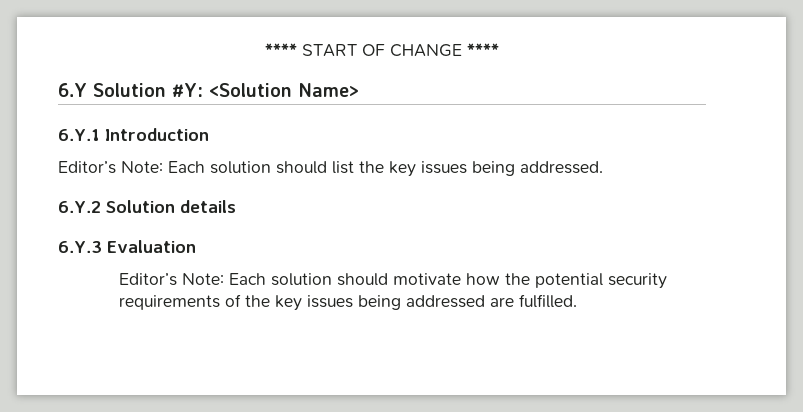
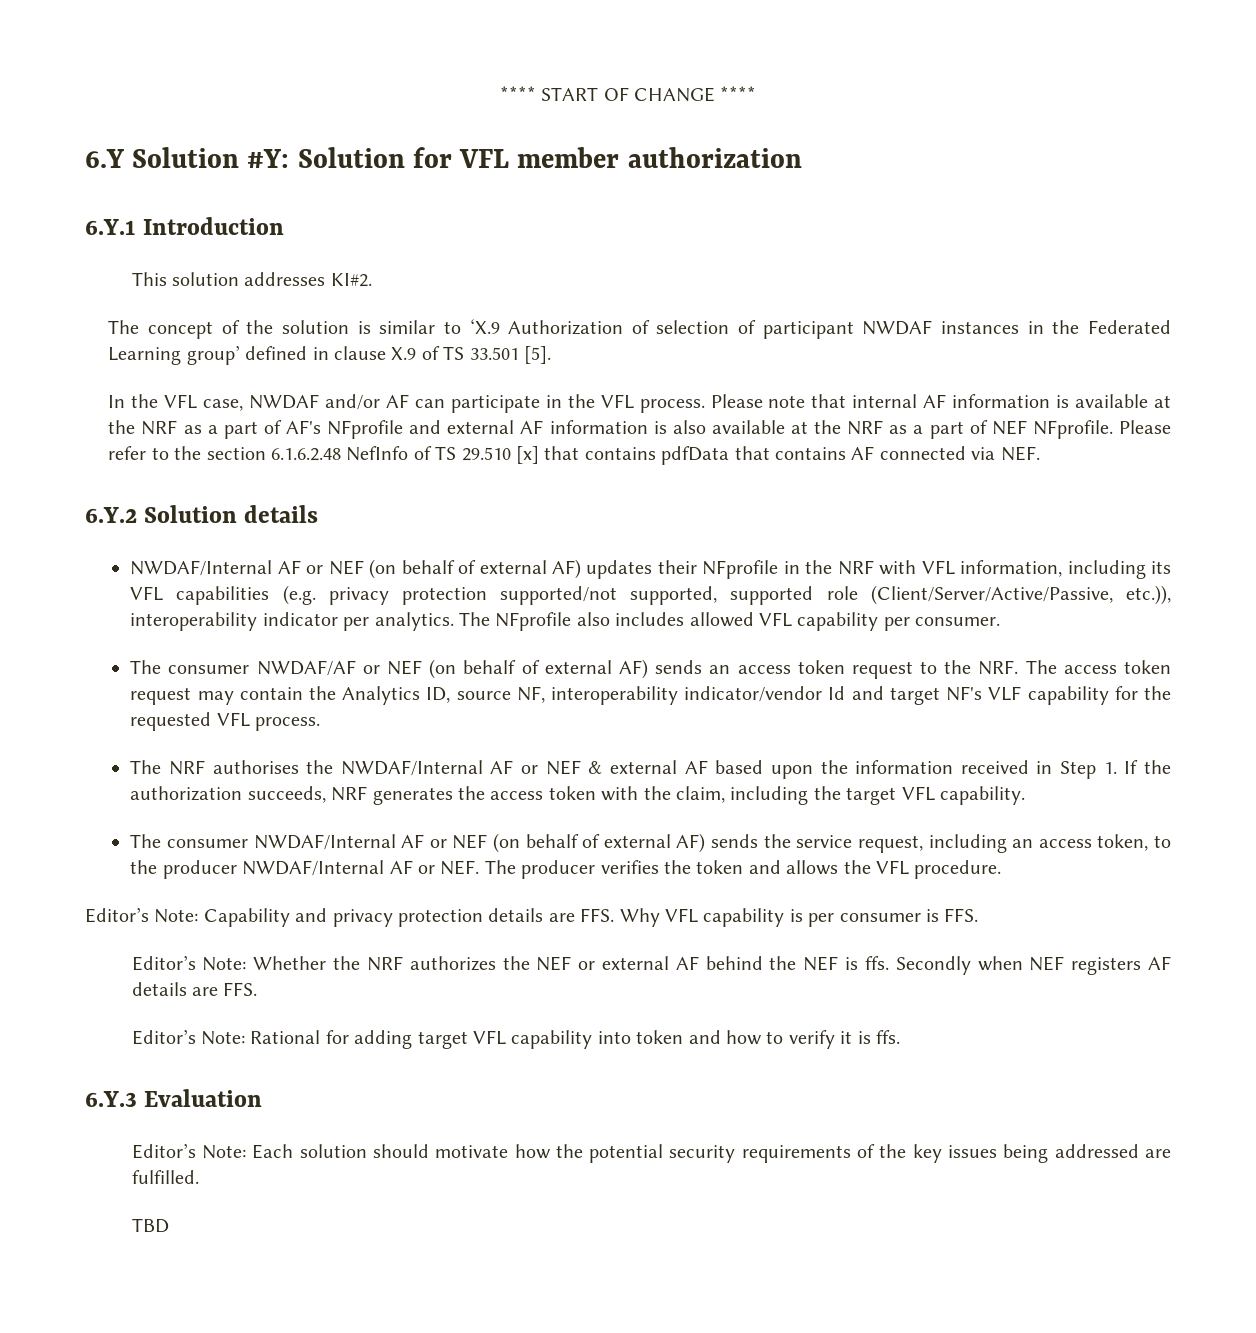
[208,83,359,97] [58,128,209,141] [58,161,603,177] [58,200,236,213] <Solution Name> // 6.Y.1 Introduction // Editor’s Note: Each solution should list the key issues being addressed. // 6.Y.2 Solution details -> [297,147,802,168] [85,217,285,235] [131,272,372,287] [108,319,1172,339] [108,345,551,365] [108,394,1171,413] [108,420,1172,439] [108,446,1040,465] [85,505,319,523] [130,559,1171,579] [130,585,1171,605] [130,612,1001,631] [130,659,1171,679] [130,686,1171,705] [130,712,321,731] [130,760,1171,779] [130,786,1025,805] [130,833,1171,853] [130,860,1002,879] [85,907,979,927] [131,955,1172,975] [131,982,258,996] [131,1029,901,1049] Solution for VFL member authorization // 6.Y.1 Introduction // This solution addresses KI#2. // The concept of the solution is similar to ‘X.9 Authorization of selection of participant NWDAF instances in the Federated Learning group’ defined in clause X.9 of TS 33.501 [5]. // In the VFL case, NWDAF and/or AF can participate in the VFL process. Please note that internal AF information is available at the NRF as a part of AF's NFprofile and external AF information is also available at the NRF as a part of NEF NFprofile. Please refer to the section 6.1.6.2.48 NefInfo of TS 29.510 [x] that contains pdfData that contains AF connected via NEF. // 6.Y.2 Solution details // NWDAF/Internal AF or NEF (on behalf of external AF) updates their NFprofile in the NRF with VFL information, including its VFL capabilities (e.g. privacy protection supported/not supported, supported role (Client/Server/Active/Passive, etc.)), interoperability indicator per analytics. The NFprofile also includes allowed VFL capability per consumer. // The consumer NWDAF/AF or NEF (on behalf of external AF) sends an access token request to the NRF. The access token request may contain the Analytics ID, source NF, interoperability indicator/vendor Id and target NF's VLF capability for the requested VFL process. // The NRF authorises the NWDAF/Internal AF or NEF & external AF based upon the information received in Step 1. If the authorization succeeds, NRF generates the access token with the claim, including the target VFL capability. // The consumer NWDAF/Internal AF or NEF (on behalf of external AF) sends the service request, including an access token, to the producer NWDAF/Internal AF or NEF. The producer verifies the token and allows the VFL procedure. // Editor’s Note: Capability and privacy protection details are FFS. Why VFL capability is per consumer is FFS. // Editor’s Note: Whether the NRF authorizes the NEF or external AF behind the NEF is ffs. Secondly when NEF registers AF details are FFS. // Editor’s Note: Rational for adding target VFL capability into token and how to verify it is ffs.
(577, 301) none -> [131,1218,169,1233] // TBD

